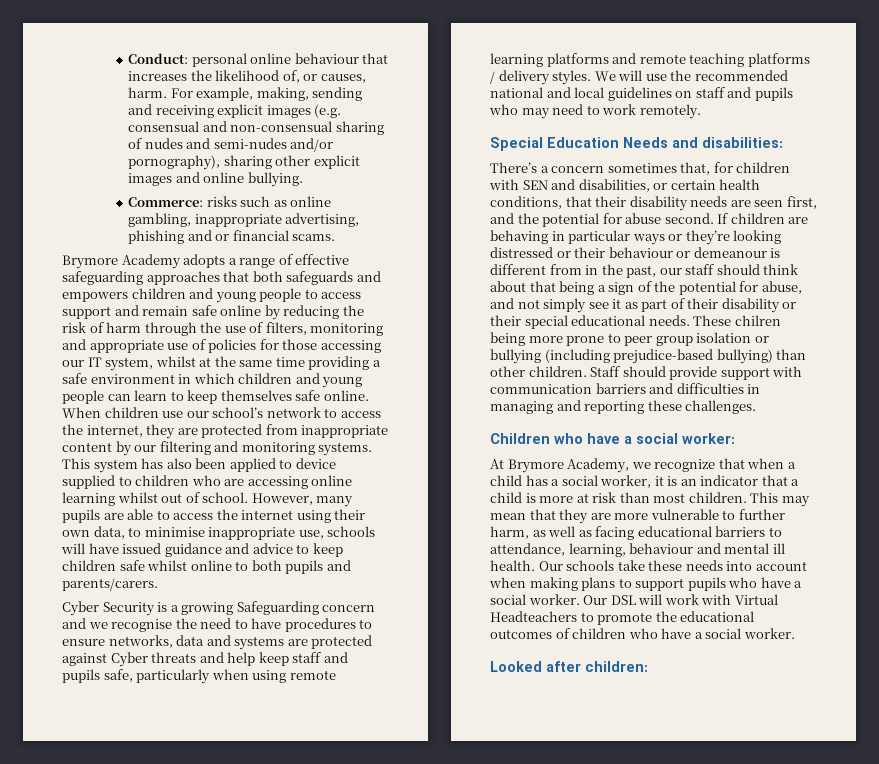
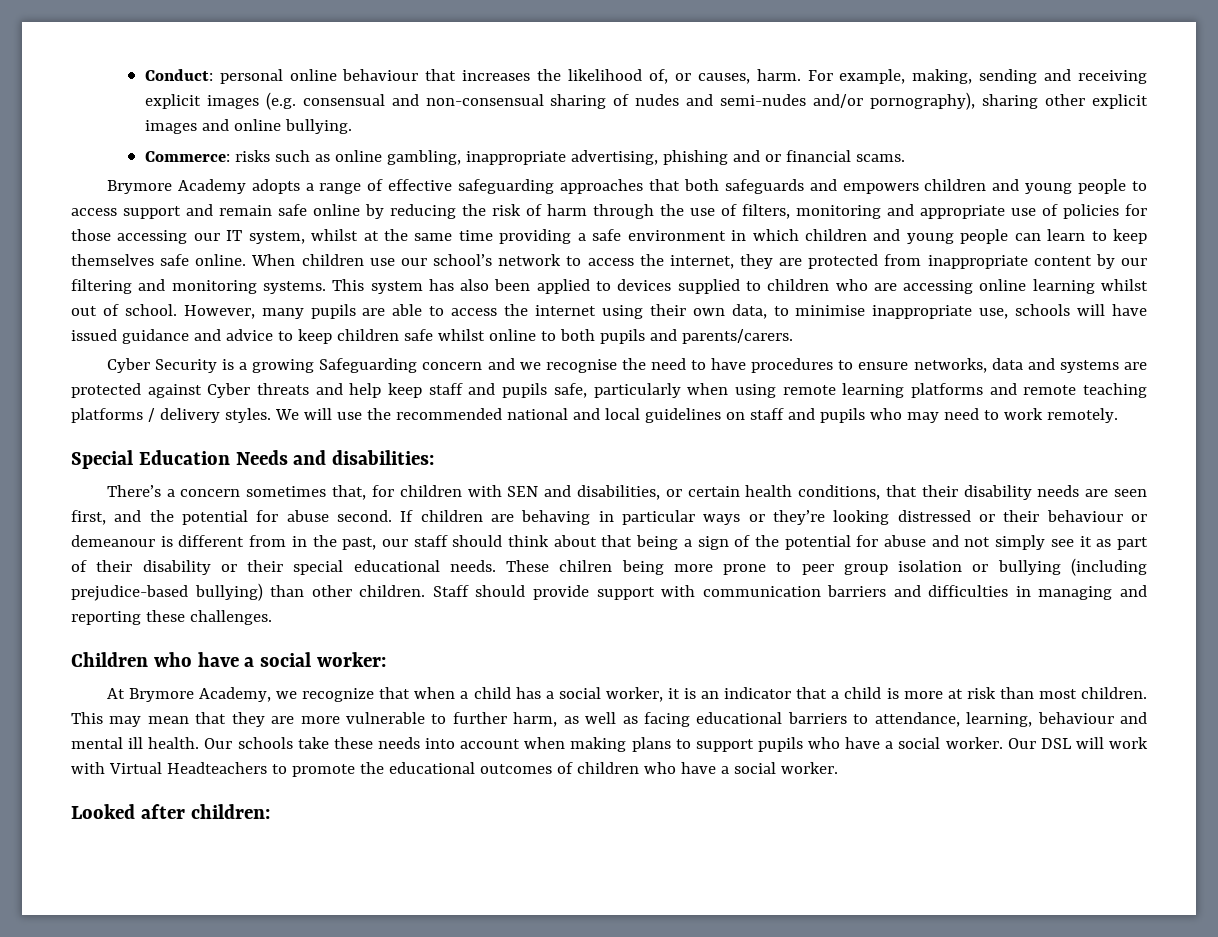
[295,458,336,469] device -> [617,279,672,291] devices
[761,281,802,294] abuse, -> [884,535,927,547] abuse

